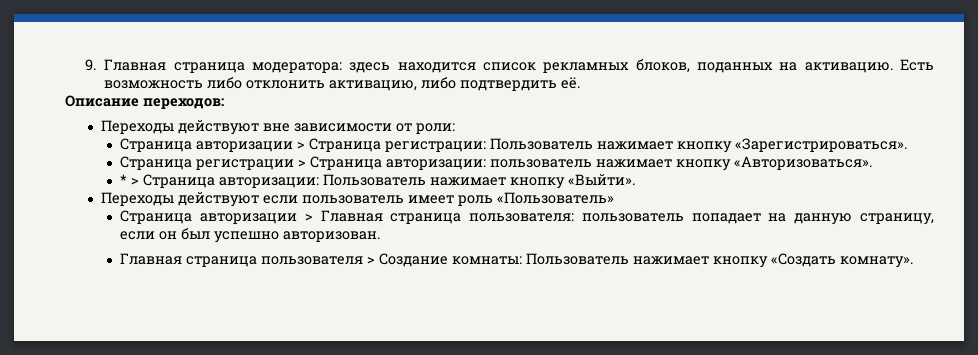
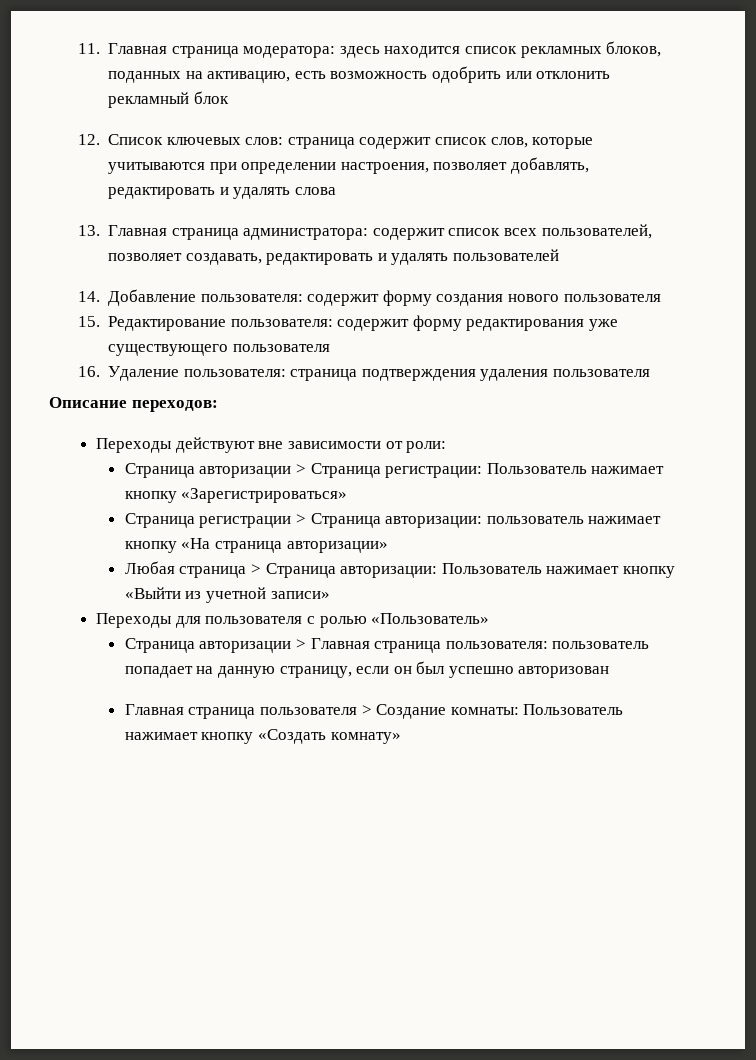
[84,59,96,71] 9. -> [77,43,100,54] 11.
[804,59,934,73] [104,77,581,91] активацию. Есть возможность либо отклонить активацию, либо подтвердить её. -> [207,66,611,83] [108,91,229,108] [77,134,594,149] [108,157,589,174] [108,187,336,199] [77,224,652,240] [108,249,559,265] [77,289,661,306] [77,315,618,331] [108,344,330,356] [77,366,650,381] активацию, есть возможность одобрить или отклонить рекламный блок // 12. Список ключевых слов: страница содержит список слов, которые учитываются при определении настроения, позволяет добавлять, редактировать и удалять слова // 13. Главная страница администратора: содержит список всех пользователей, позволяет создавать, редактировать и удалять пользователей // 14. Добавление пользователя: содержит форму создания нового пользователя // 15. Редактирование пользователя: содержит форму редактирования уже существующего пользователя // 16. Удаление пользователя: страница подтверждения удаления пользователя
[735,138,908,152] «Зарегистрироваться». -> [181,488,348,503] «Зарегистрироваться»
[734,156,873,170] [120,174,128,185] «Авторизоваться». // * -> [181,538,388,553] [124,561,247,578] «На страница авторизации» // Любая страница
[568,174,636,185] [100,192,493,207] «Выйти». // Переходы действуют если пользователь имеет роль -> [124,587,330,603] [96,613,367,628] «Выйти из учетной записи» // Переходы для пользователя с ролью
[283,231,381,242] авторизован. -> [518,666,610,678] авторизован
[840,256,914,268] комнату». -> [330,732,401,744] комнату»

